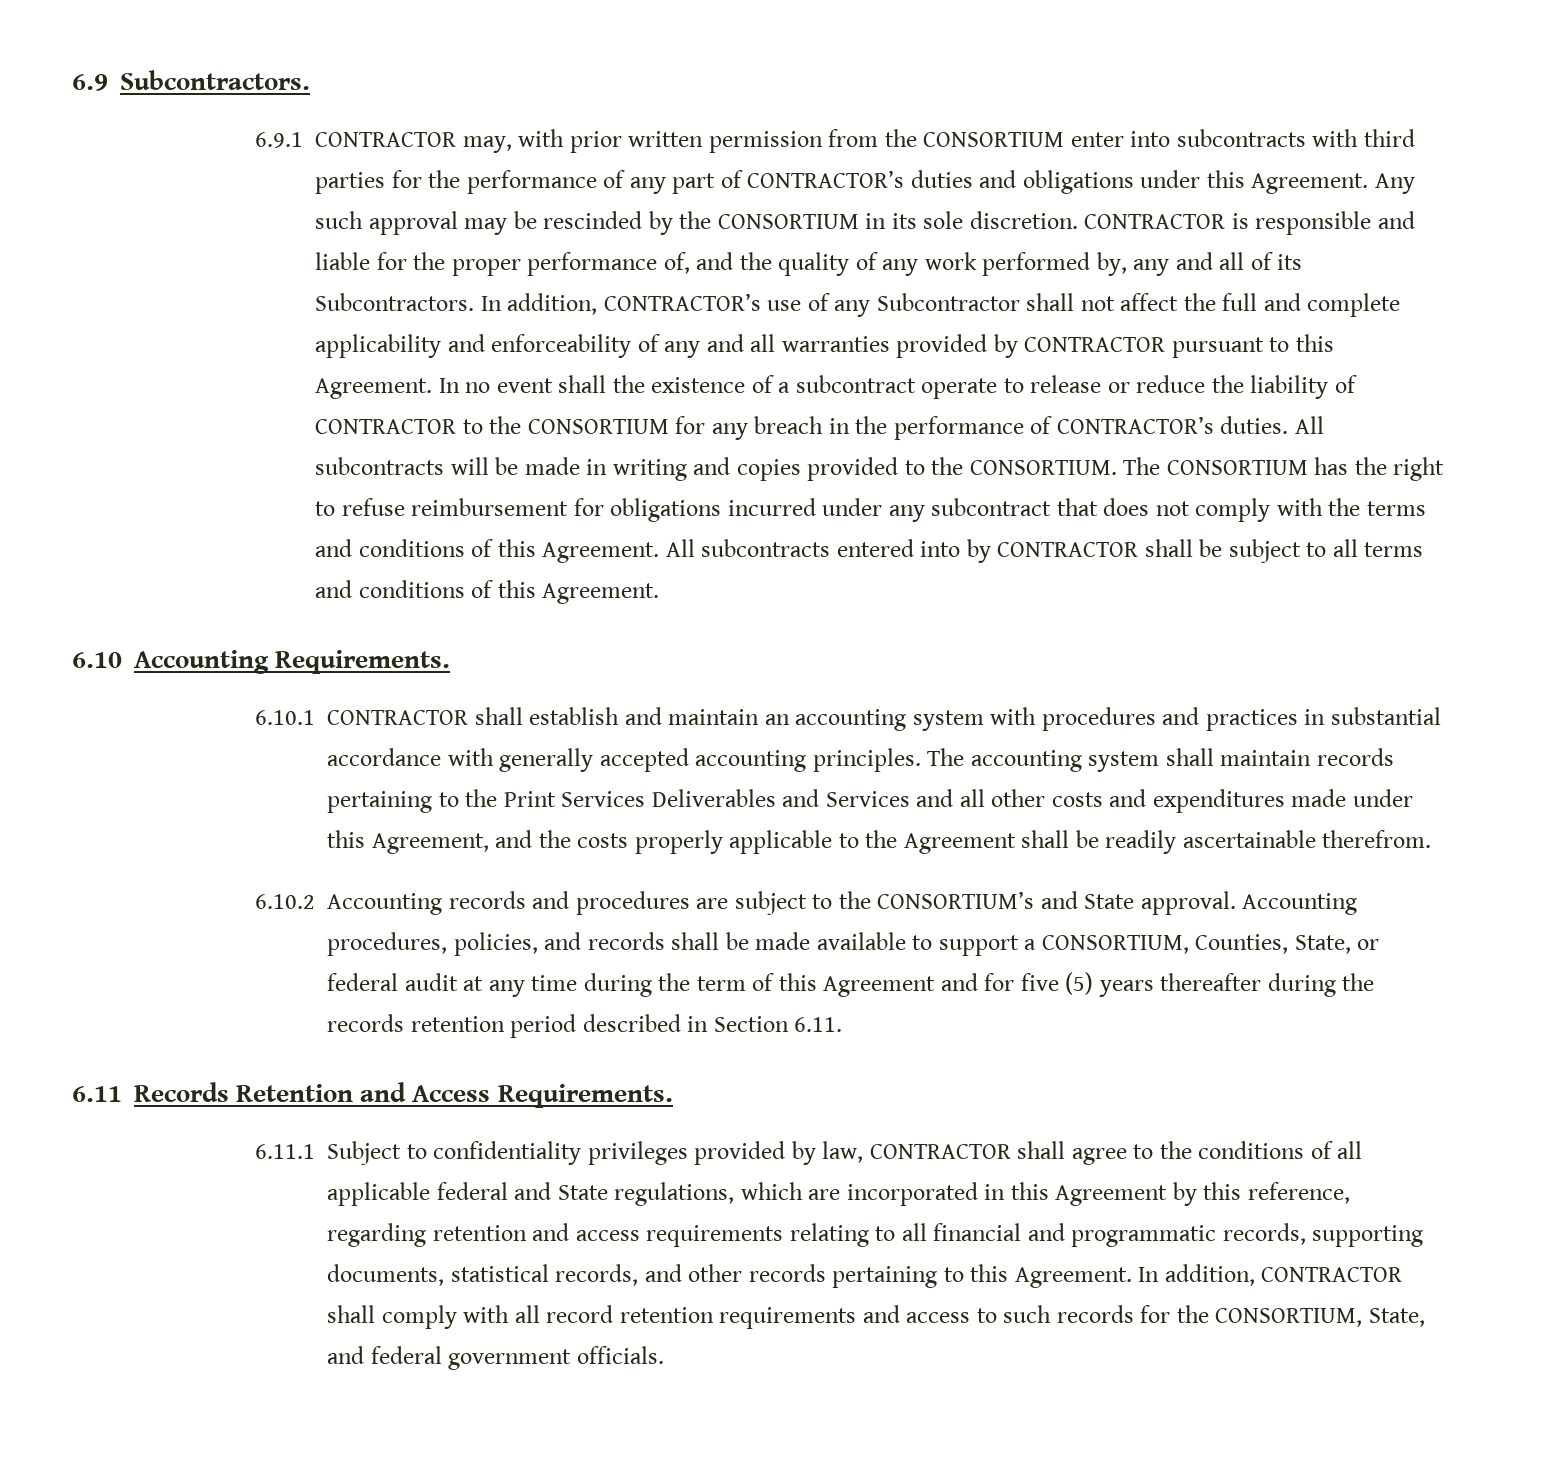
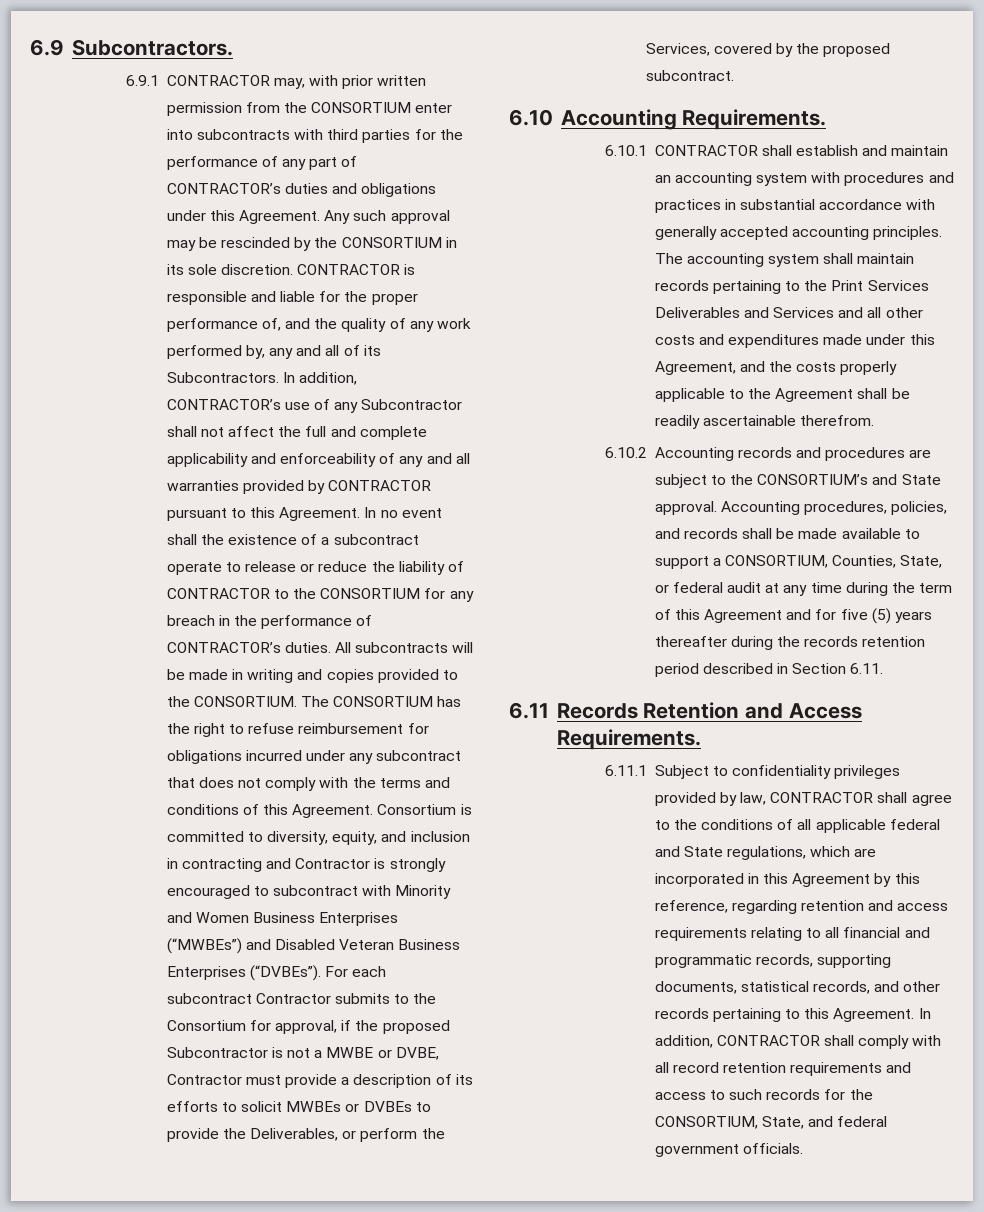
[665,539,1424,563] [315,580,660,604] All subcontracts entered into by CONTRACTOR shall be subject to all terms and conditions of this Agreement. -> [377,804,472,815] [166,831,470,845] [166,858,446,872] [166,885,452,899] [166,912,399,926] [166,938,461,954] [166,965,387,981] [166,993,437,1004] [166,1020,450,1034] [166,1047,439,1060] [166,1074,473,1088] [166,1101,431,1112] [166,1128,445,1142] [645,43,891,57] [645,70,734,81] Consortium is committed to diversity, equity, and inclusion in contracting and Contractor is strongly encouraged to subcontract with Minority and Women Business Enterprises (“MWBEs”) and Disabled Veteran Business Enterprises (“DVBEs”). For each subcontract Contractor submits to the Consortium for approval, if the proposed Subcontractor is not a MWBE or DVBE, Contractor must provide a description of its efforts to solicit MWBEs or DVBEs to provide the Deliverables, or perform the Services, covered by the proposed subcontract.

